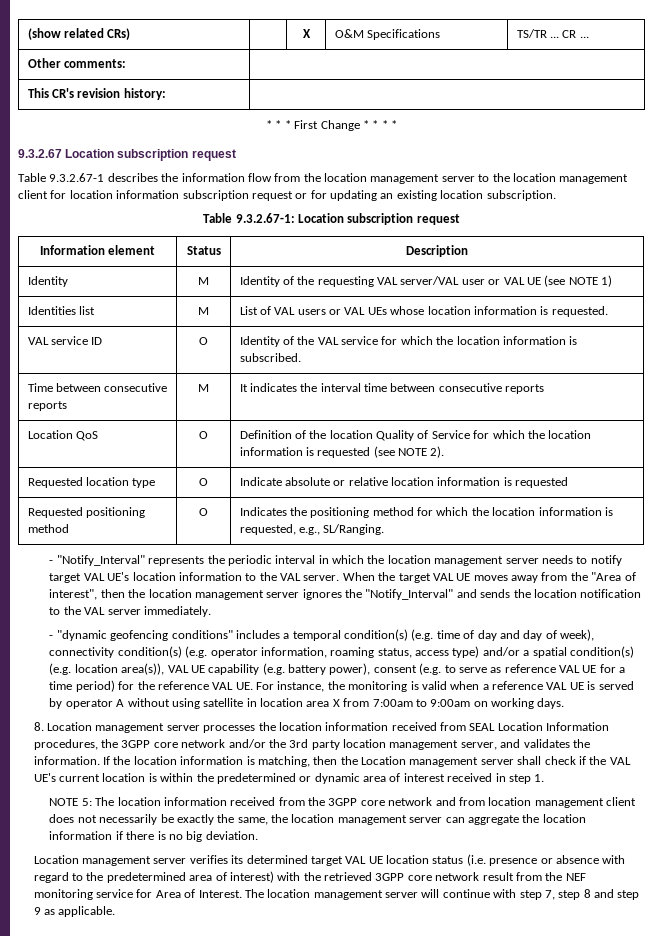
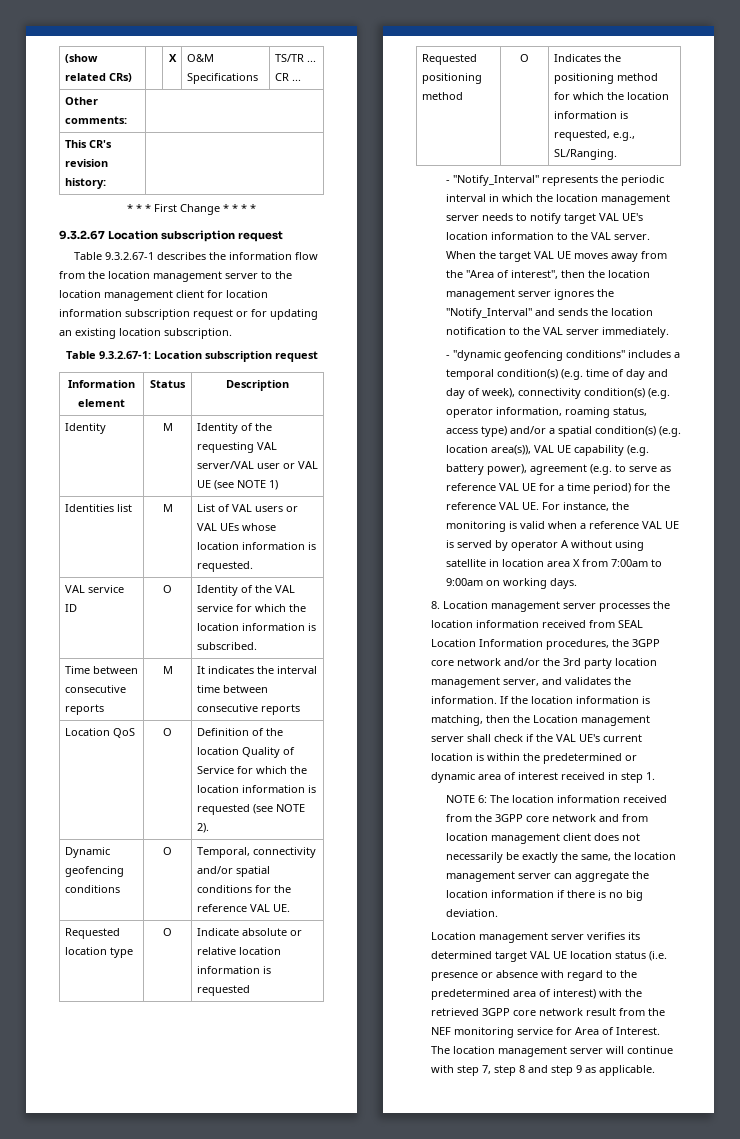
(445, 452) none -> [64,847,110,858] [64,866,124,877] [64,885,120,893] [163,847,172,855] [196,847,316,858] [196,866,270,877] [196,885,291,893] [196,904,290,912] // Dynamic geofencing conditions | O | Temporal, connectivity and/or spatial conditions for the reference VAL UE.
[373,665,417,673] consent -> [529,464,587,475] agreement
[81,798,92,806] 5: -> [477,795,487,803] 6:

